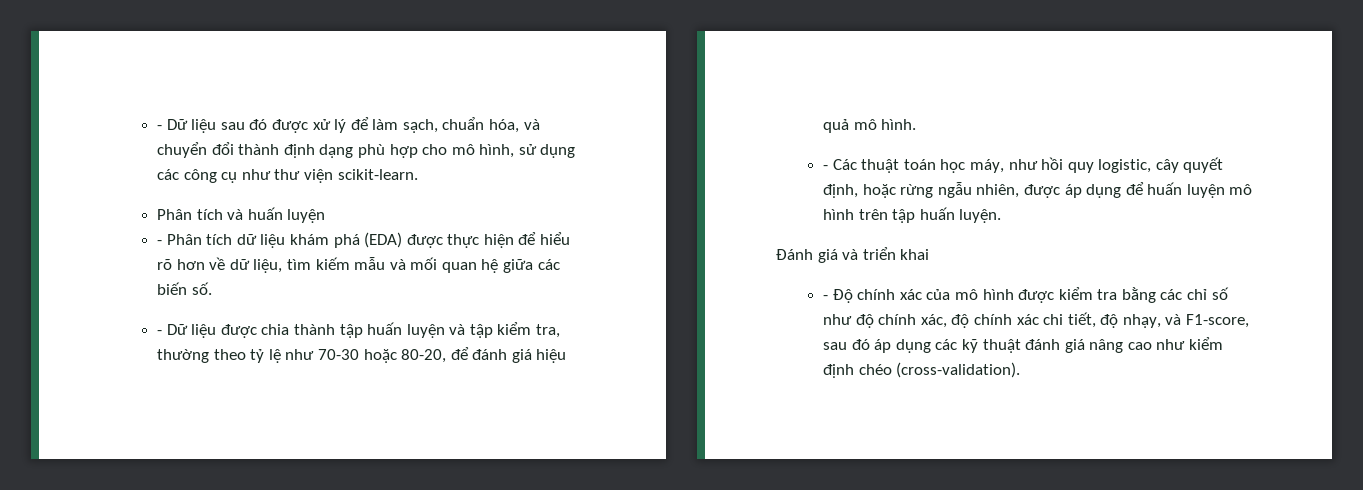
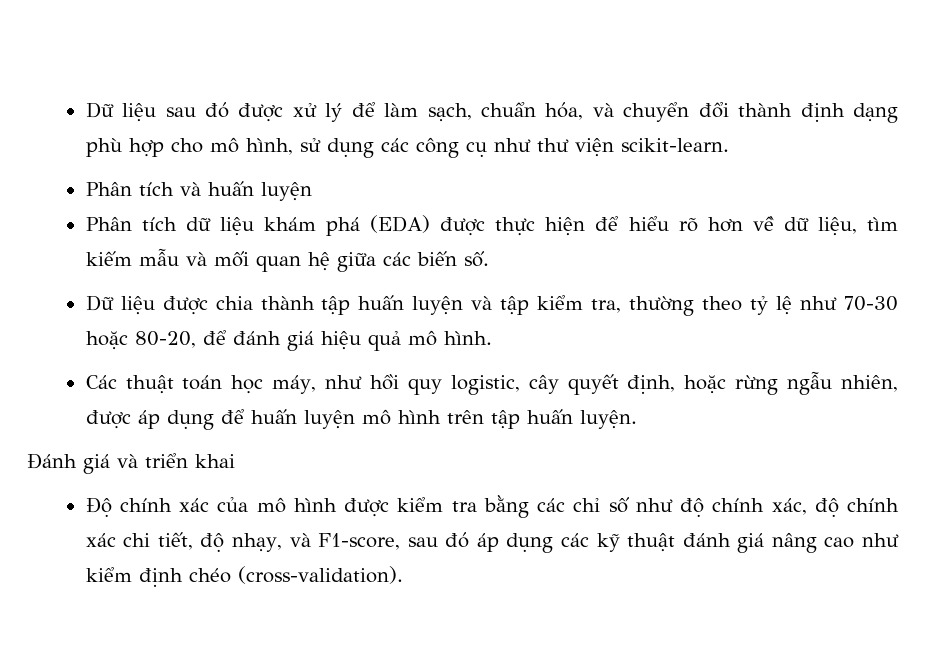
[156,125,162,130] - -> (85, 110) none
[156,240,162,245] - -> (312, 191) none
[156,330,162,335] - -> (489, 259) none
[822,165,828,170] - -> (492, 338) none
[822,295,828,300] - -> (235, 461) none

